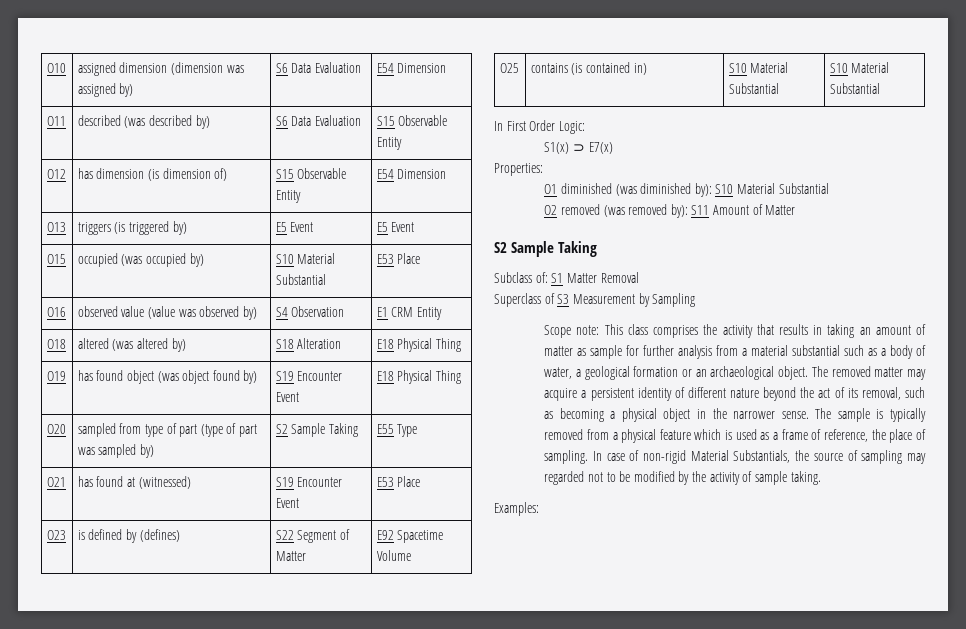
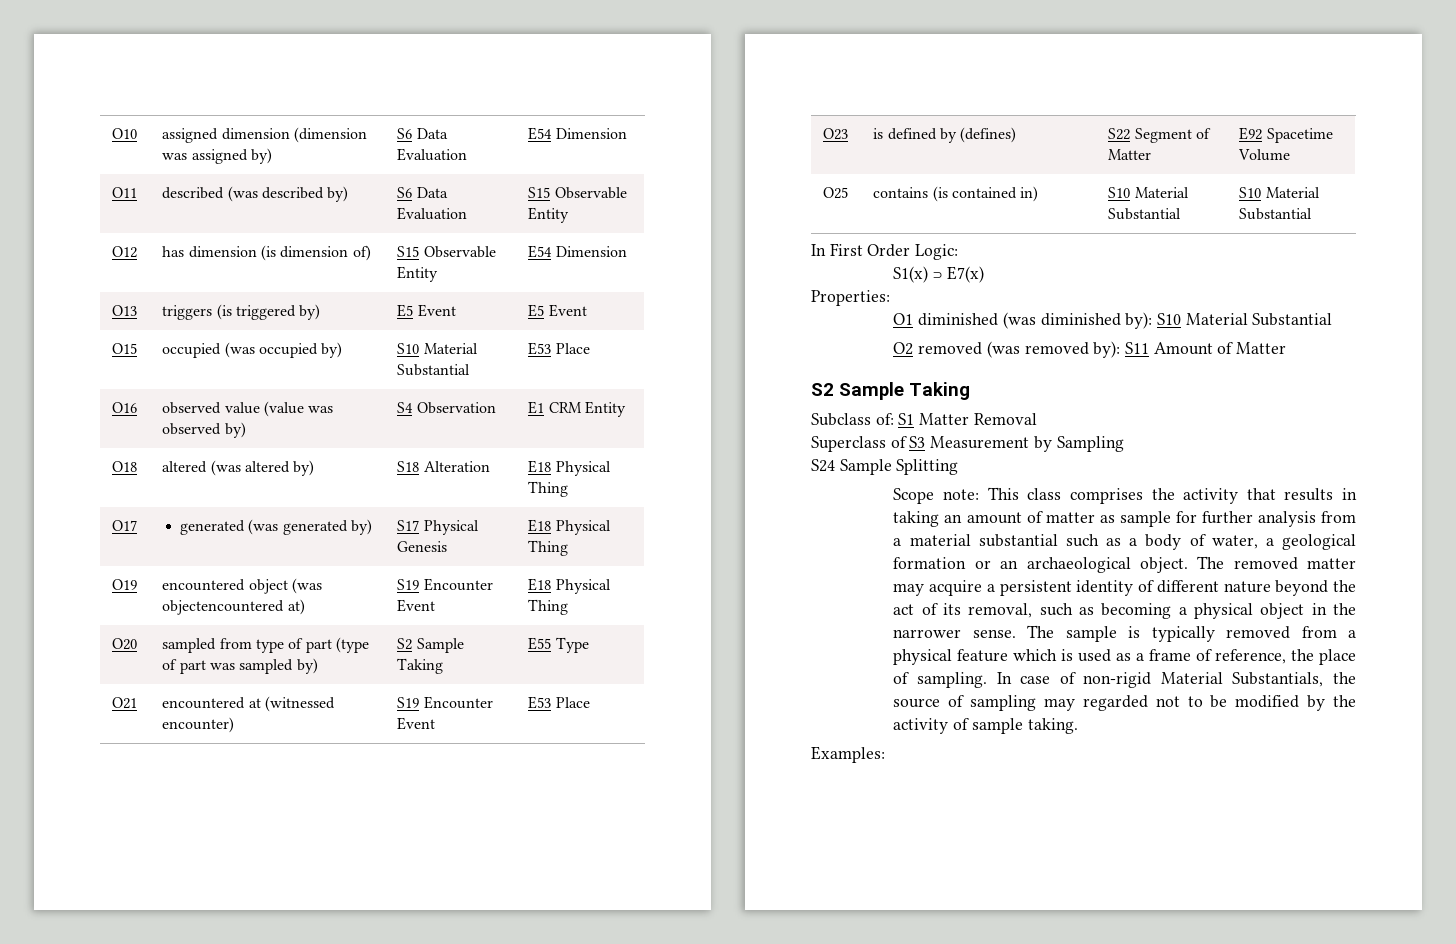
[46,371,66,381] [77,370,258,384] O19 | has found object (was object found by) -> [112,520,138,531] [180,519,373,535] [397,520,479,535] [397,541,448,552] [528,519,611,535] [528,540,569,556] [112,579,138,590] [162,578,323,594] [162,599,305,615] O17 | generated (was generated by) | S17 Physical Genesis | E18 Physical Thing // O19 | encountered object (was objectencountered at)
[77,476,191,489] has found at (witnessed) -> [162,696,336,712] [162,717,235,733] encountered at (witnessed encounter)
(696, 300) none -> [811,459,959,475] // S24 Sample Splitting

